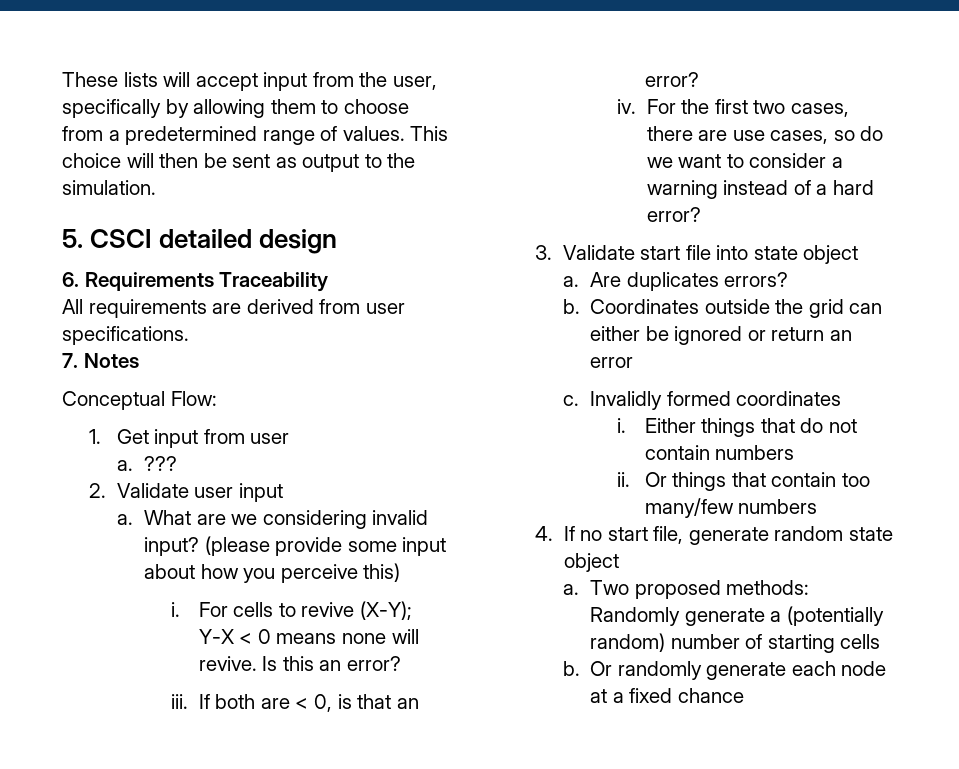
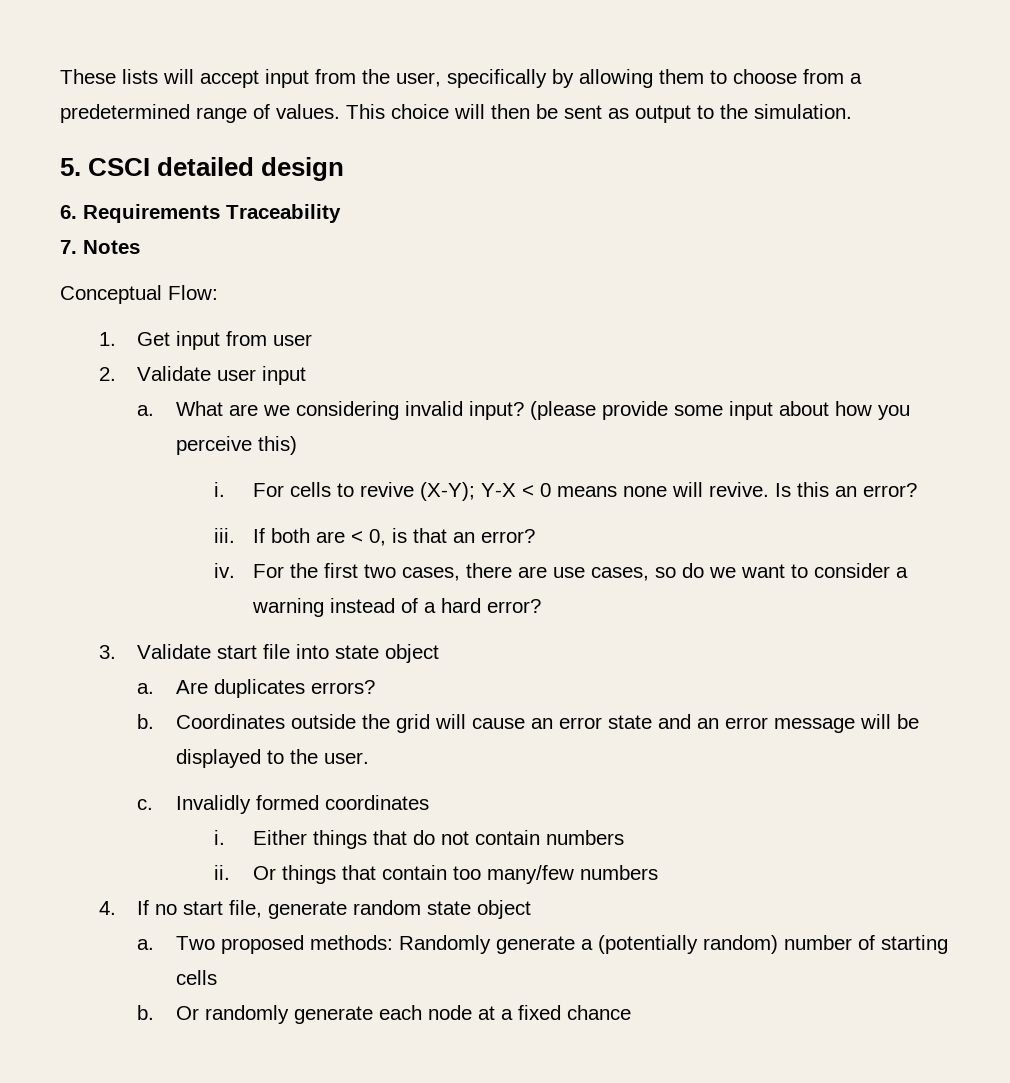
[62,299,405,318] [62,326,189,345] // All requirements are derived from user specifications. -> (341, 213) none
[116,456,178,471] // a. ??? -> (313, 340) none
[849,303,883,314] [590,326,852,345] [590,357,634,368] can either be ignored or return an error -> [434,714,919,733] [175,749,369,768] will cause an error state and an error message will be displayed to the user.

